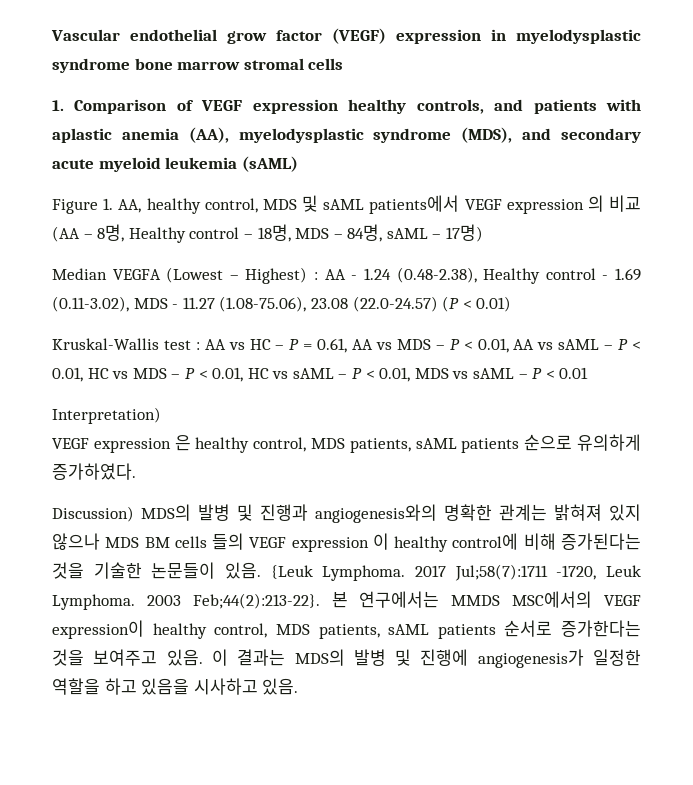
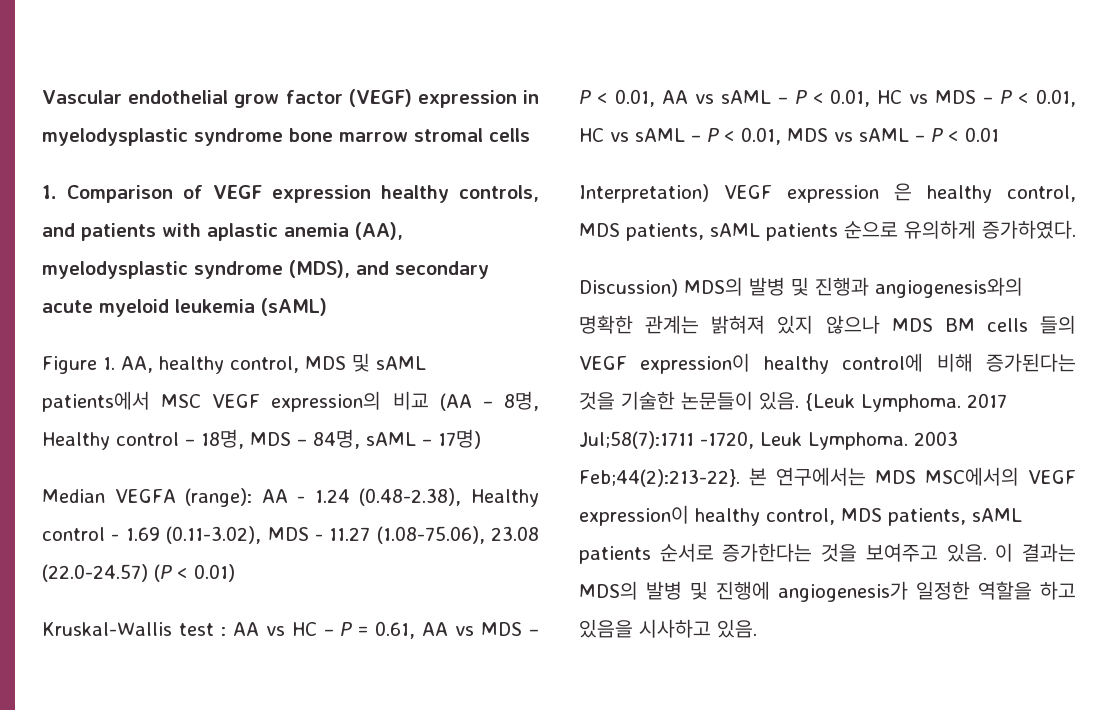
[464,195,604,214] VEGF expression 의 -> [161,391,382,412] MSC VEGF expression의
[166,267,319,284] (Lowest – Highest) : -> [185,488,253,507] (range):
(161, 415) // -> (709, 193) none
[291,533,389,552] expression 이 -> [640,353,751,374] expression이
[451,595,501,606] MMDS -> [875,470,916,484] MDS

